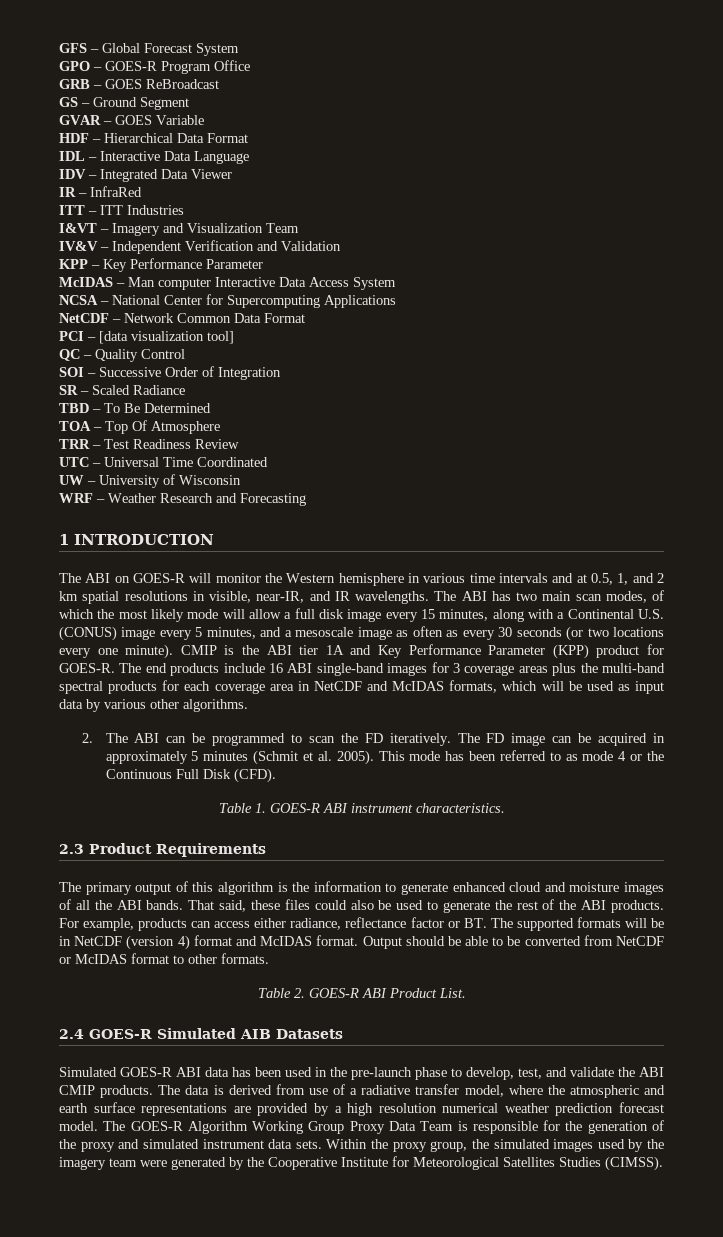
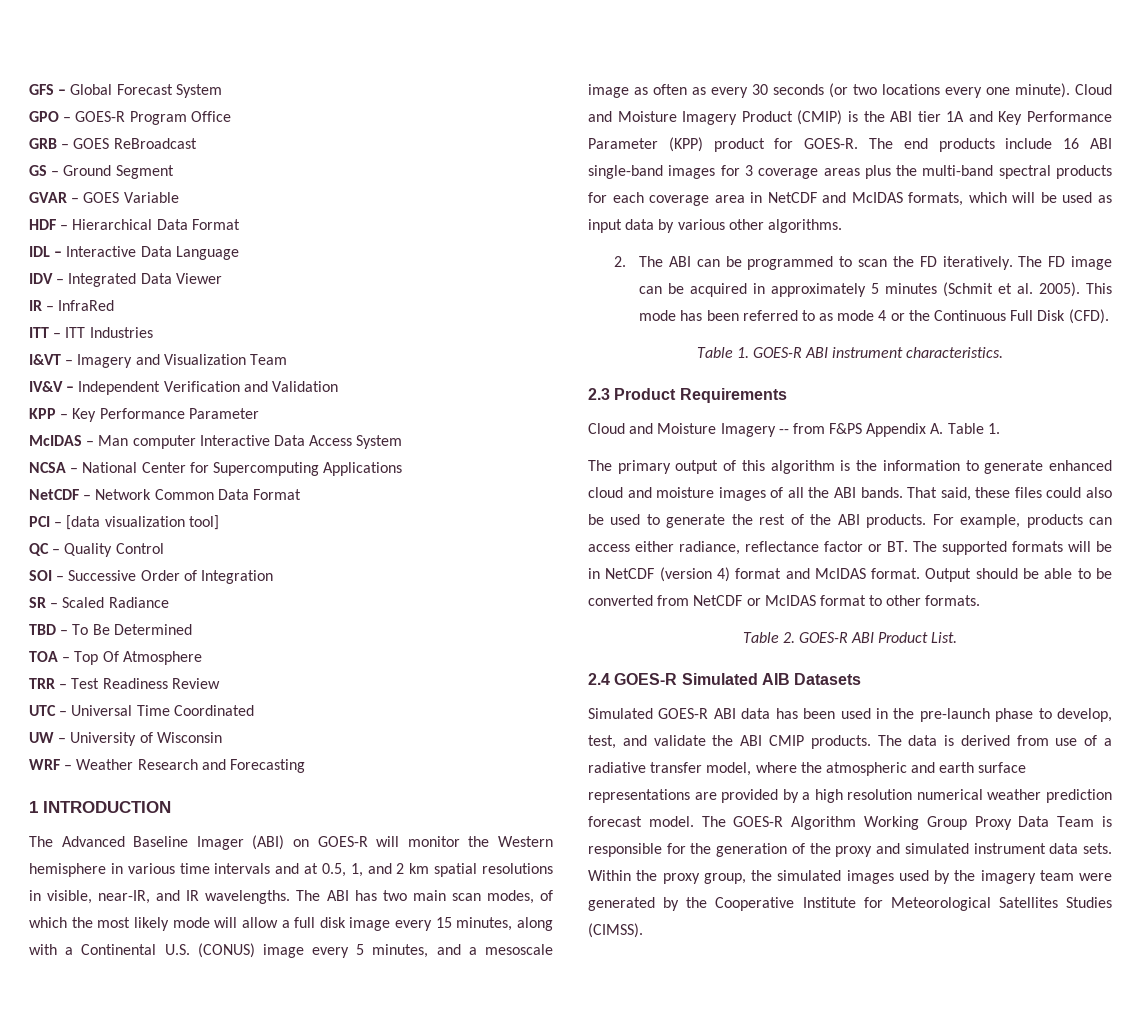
[85,573,111,583] ABI -> [61,835,285,850] Advanced Baseline Imager (ABI)
[180,645,217,655] CMIP -> [1075,84,1112,95] [588,110,843,125] Cloud and Moisture Imagery Product (CMIP)
(266, 850) none -> [588,423,1000,437] // Cloud and Moisture Imagery -- from F&PS Appendix A. Table 1.

